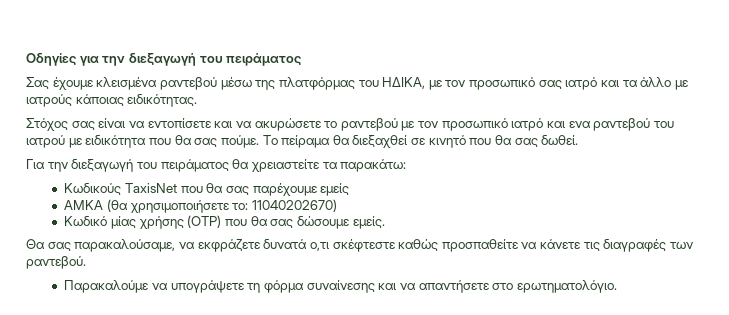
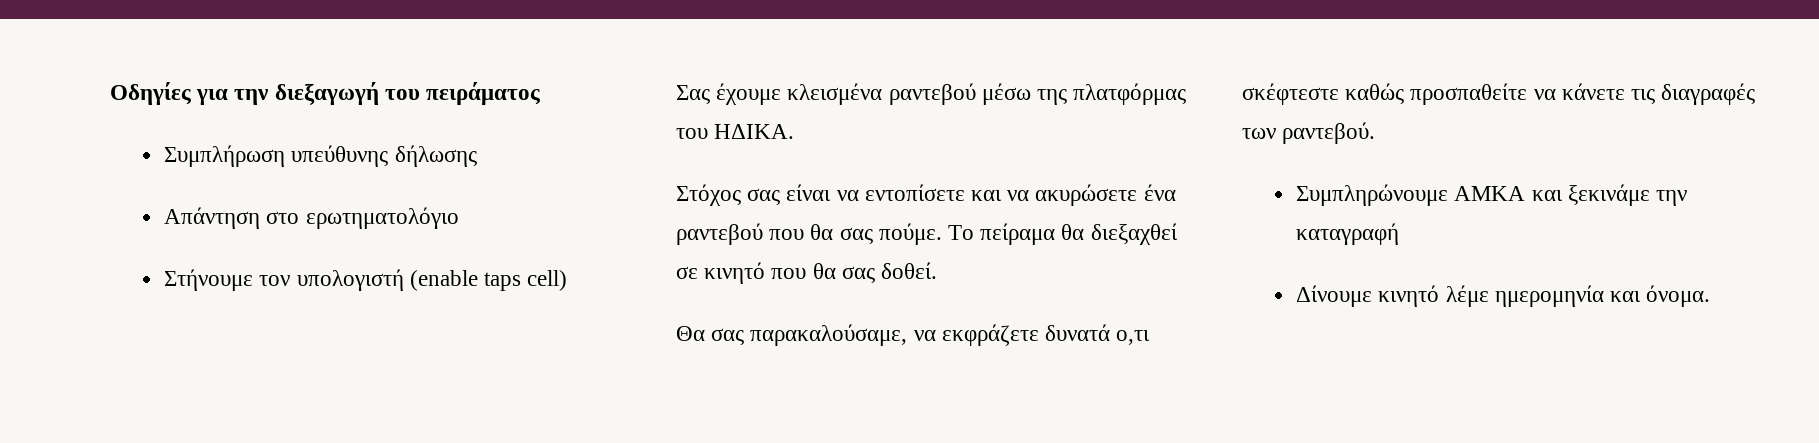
(302, 59) none -> [164,145,477,167] [164,207,459,229] [164,269,568,291] // Συμπλήρωση υπεύθυνης δήλωσης // Απάντηση στο ερωτηματολόγιο // Στήνουμε τον υπολογιστή (enable taps cell)
[382,77,688,90] [26,94,198,107] ΗΔΙΚA, με τον προσωπικό σας ιατρό και τα άλλο με ιατρoύς κάποιας ειδικότητας. -> [714,124,795,139] ΗΔΙΚA.
[324,118,674,131] [26,135,147,148] το ραντεβού με τον προσωπικό ιατρό και ενα ραντεβού του ιατρού με ειδικότητα -> [1143,184,1176,201] [676,223,763,245] ένα ραντεβού
[541,135,579,145] [26,159,407,172] [64,183,350,196] [64,199,338,213] [64,215,385,229] δωθεί. // Για την διεξαγωγή του πειράματος θα χρειαστείτε τα παρακάτω: // Κωδικούς TaxisNet που θα σας παρέχουμε εμείς // ΑΜΚΑ (θα χρησιμοποιήσετε το: 11040202670) // Κωδικό μίας χρήσης (OTP) που θα σας δώσουμε εμείς. -> [881,262,938,279] δοθεί.
[64,280,617,293] Παρακαλούμε να υπογράψετε τη φόρμα συναίνεσης και να απαντήσετε στο ερωτηματολόγιο. -> [1296,184,1687,206] [1296,223,1400,245] [1296,285,1711,307] Συμπληρώνουμε ΑΜΚΑ και ξεκινάμε την καταγραφή // Δίνουμε κινητό λέμε ημερομηνία και όνομα.

